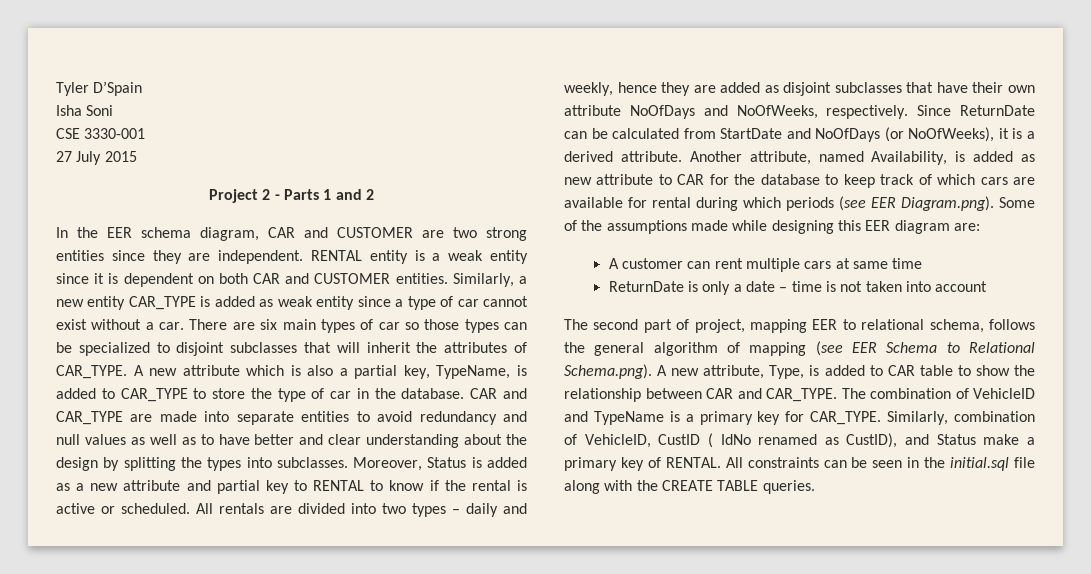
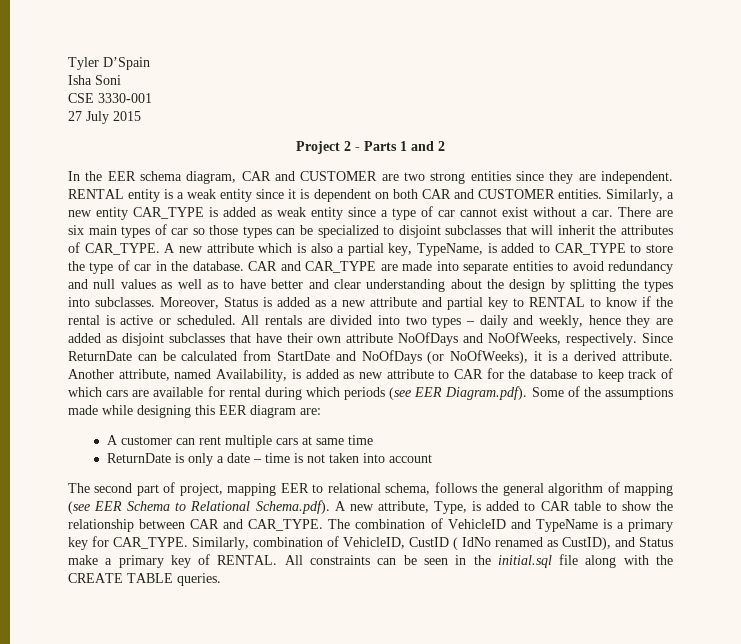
[901,196,994,211] Diagram.png). -> [445,386,528,400] Diagram.pdf).
[564,364,652,379] Schema.png). -> [255,500,330,514] Schema.pdf).

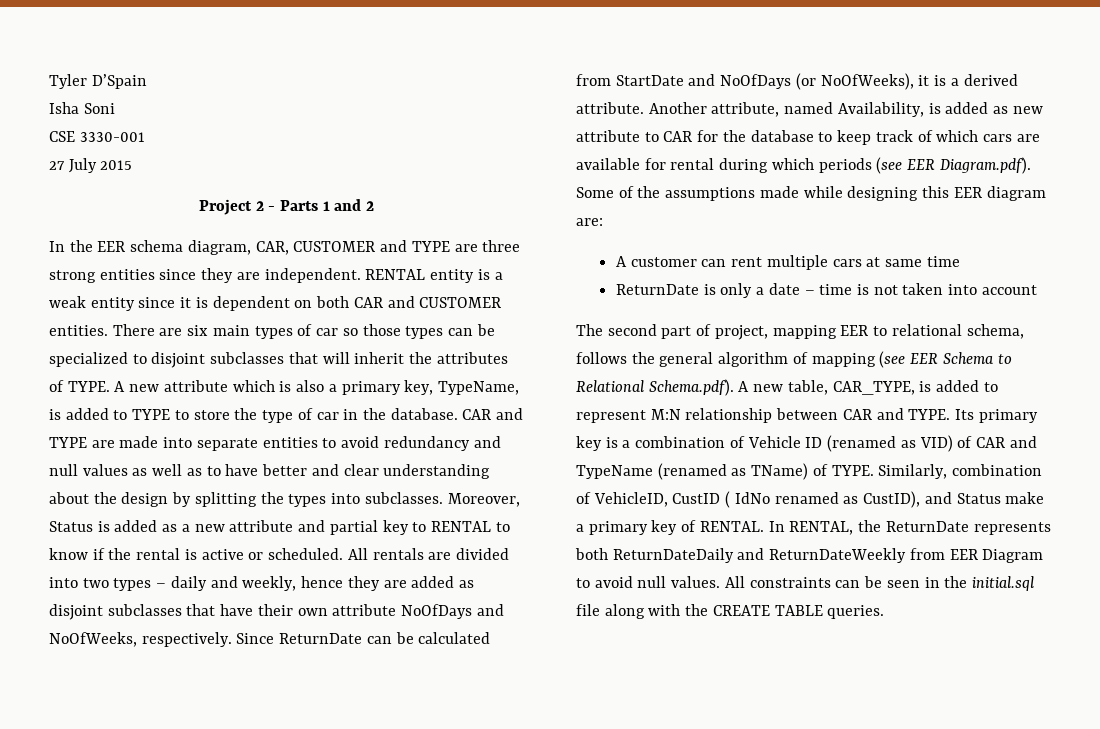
[241,171,425,181] CAR and CUSTOMER are two -> [255,240,521,255] CAR, CUSTOMER and TYPE are three
[605,189,674,202] [68,206,613,220] Similarly, a new entity CAR_TYPE is added as weak entity since a type of car cannot exist without a car. -> (108, 330) none
[84,243,160,255] CAR_TYPE. -> [67,381,110,392] TYPE.
[347,243,384,256] partial -> [341,381,401,395] primary
[554,243,626,255] CAR_TYPE -> [132,409,171,420] TYPE
[305,261,377,273] CAR_TYPE -> [49,437,87,448] TYPE
[377,501,674,514] [68,518,674,532] [68,536,188,550] attribute, Type, is added to CAR table to show the relationship between CAR and CAR_TYPE. The combination of VehicleID and TypeName is a primary key for CAR_TYPE. -> [787,380,998,395] [576,408,1038,423] [576,435,1037,452] [576,463,874,480] table, CAR_TYPE, is added to represent M:N relationship between CAR and TYPE. Its primary key is a combination of Vehicle ID (renamed as VID) of CAR and TypeName (renamed as TName) of TYPE.
(278, 560) none -> [768,520,1051,535] [575,548,1044,563] [576,576,721,588] In RENTAL, the ReturnDate represents both ReturnDateDaily and ReturnDateWeekly from EER Diagram to avoid null values.

